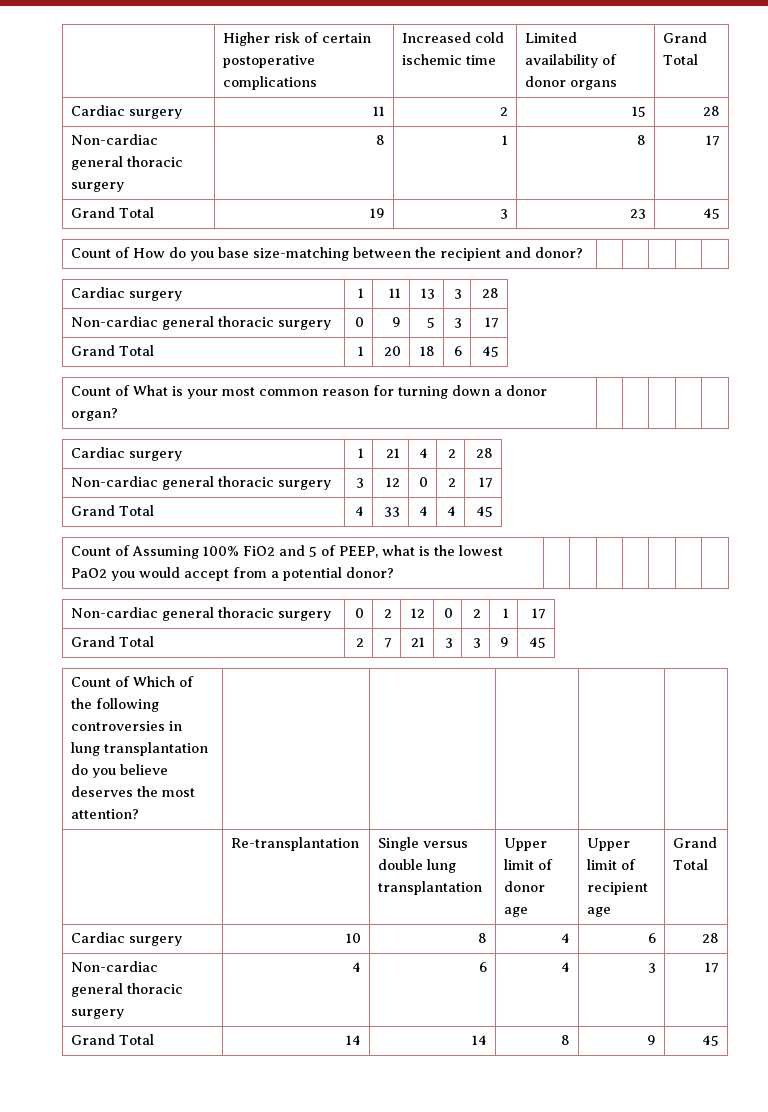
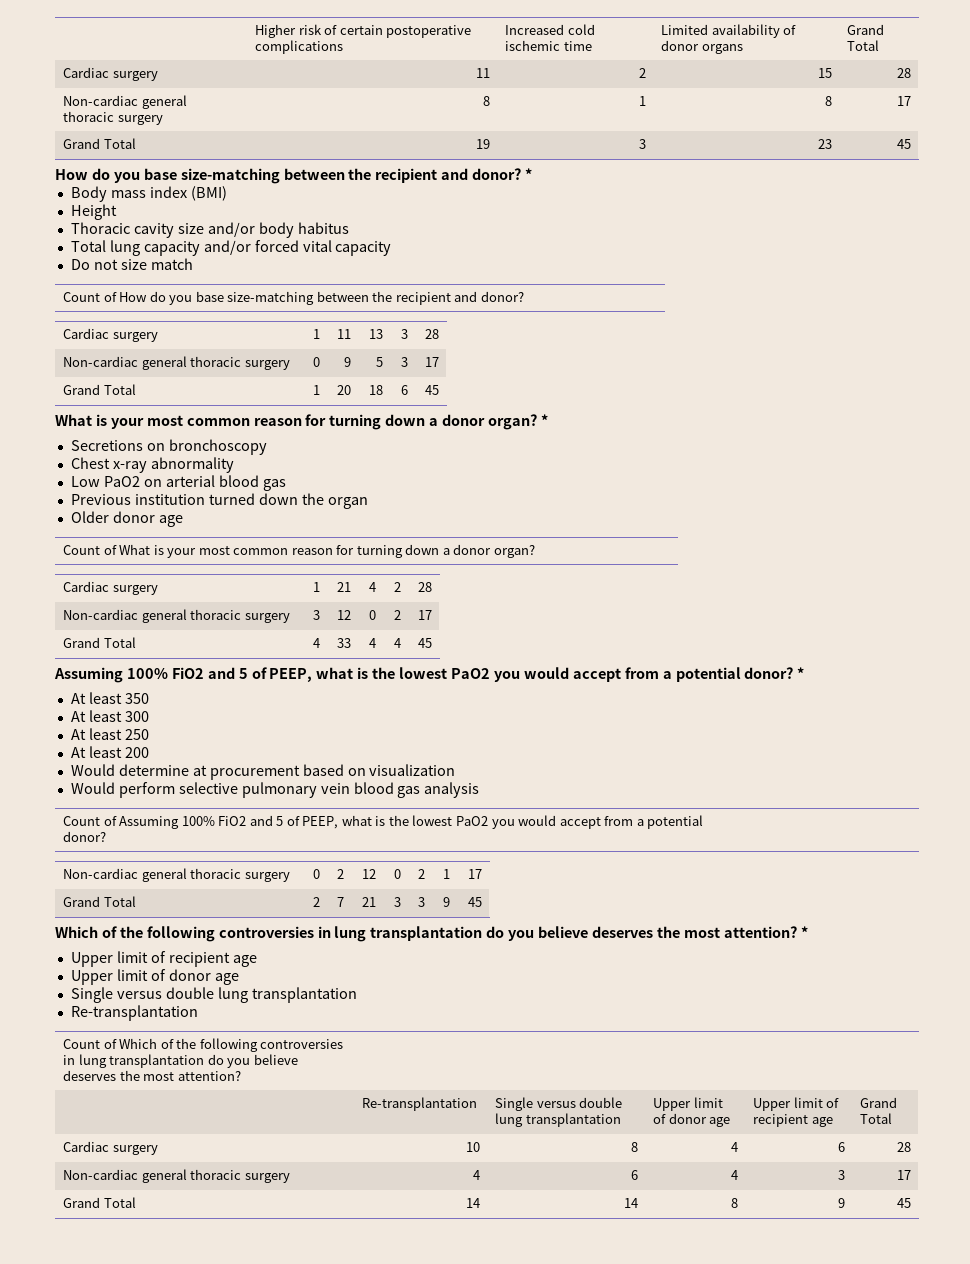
(720, 213) none -> [55,168,533,184] [70,186,227,202] [70,204,117,220] [70,222,349,238] [70,240,392,256] [70,258,193,270] // How do you base size-matching between the recipient and donor? * // Body mass index (BMI) // Height // Thoracic cavity size and/or body habitus // Total lung capacity and/or forced vital capacity // Do not size match
(499, 351) none -> [55,414,548,430] [70,439,267,455] [70,457,234,473] [70,475,286,491] [70,493,368,509] [70,511,183,527] // What is your most common reason for turning down a donor organ? * // Secretions on bronchoscopy // Chest x-ray abnormality // Low PaO2 on arterial blood gas // Previous institution turned down the organ // Older donor age
(493, 511) none -> [54,667,805,683] [70,692,149,704] [70,710,149,722] [70,728,149,740] [70,746,149,758] [70,764,456,780] [70,782,480,798] // Assuming 100% FiO2 and 5 of PEEP, what is the lowest PaO2 you would accept from a potential donor? * // At least 350 // At least 300 // At least 250 // At least 200 // Would determine at procurement based on visualization // Would perform selective pulmonary vein blood gas analysis
(546, 642) none -> [55,926,808,942] [70,951,257,967] [70,969,239,985] [70,987,357,1003] [70,1005,198,1021] // Which of the following controversies in lung transplantation do you believe deserves the most attention? * // Upper limit of recipient age // Upper limit of donor age // Single versus double lung transplantation // Re-transplantation

